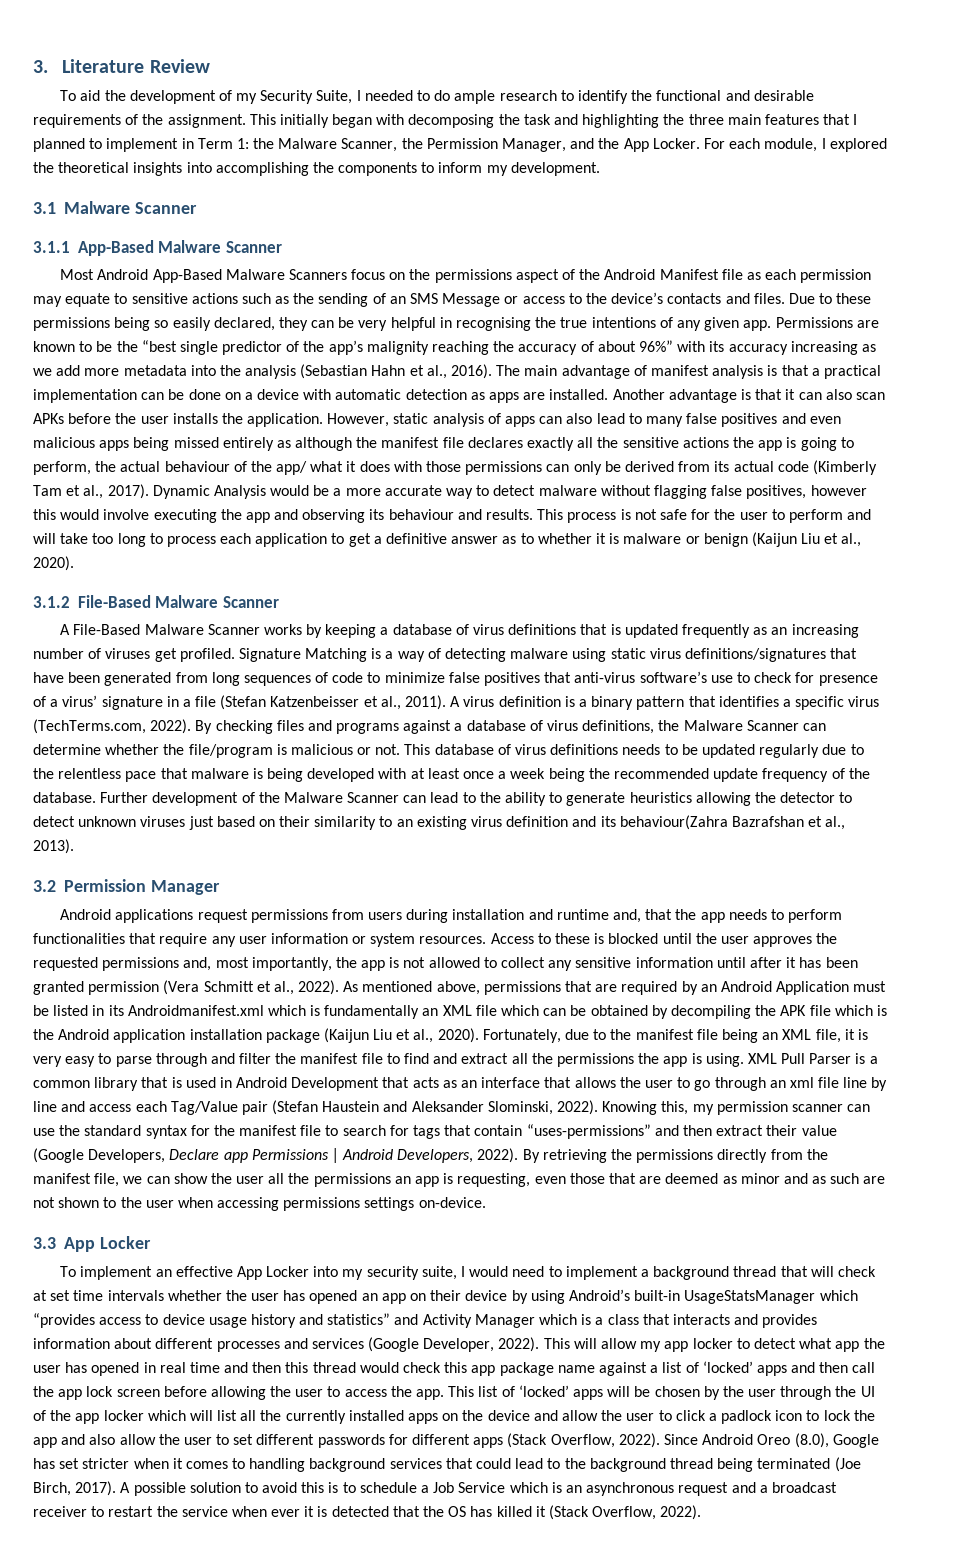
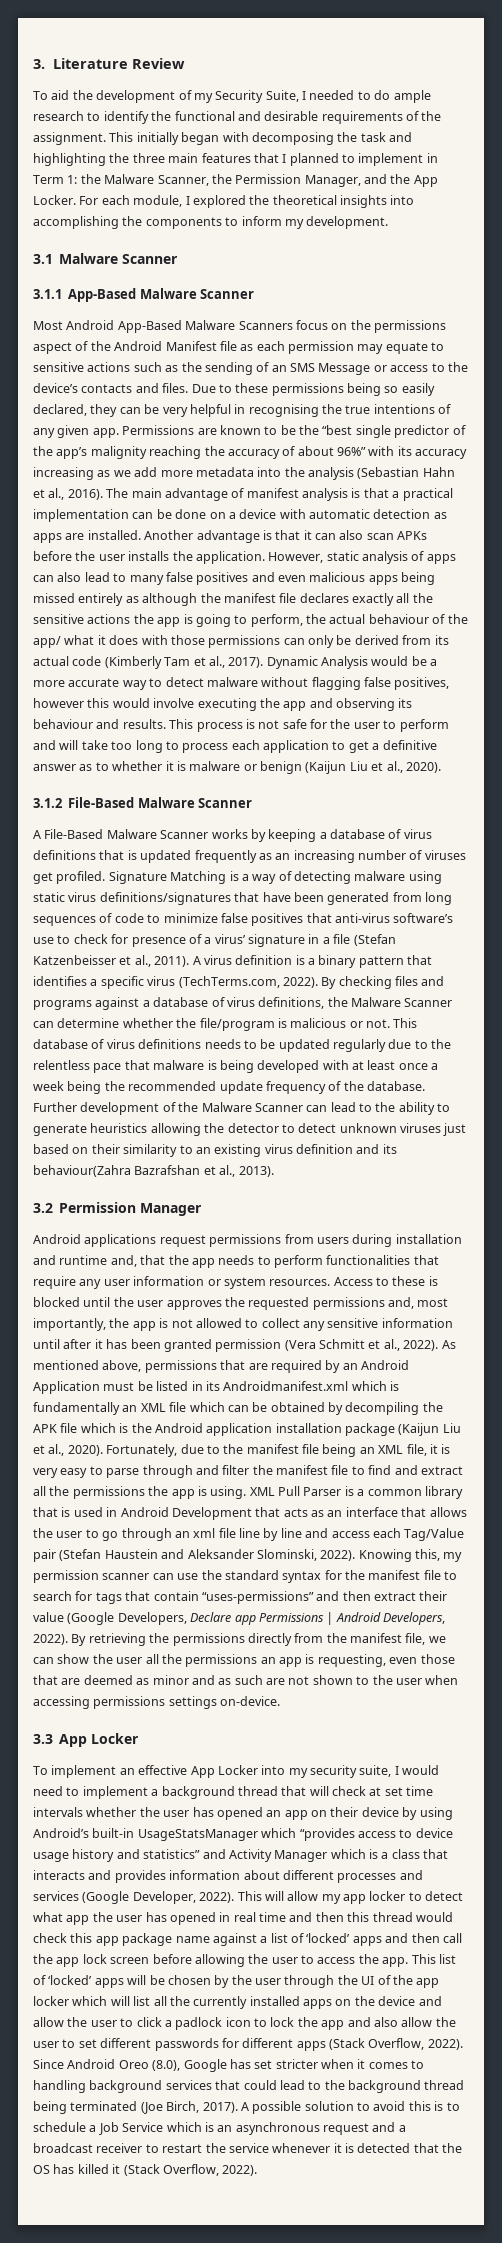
[231,1506,301,1517] when ever -> [272,2143,331,2153] whenever

